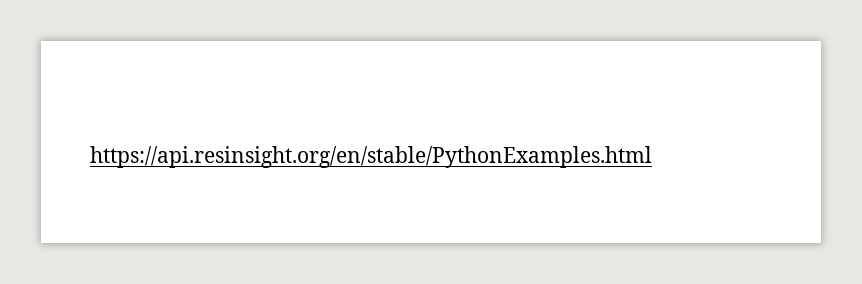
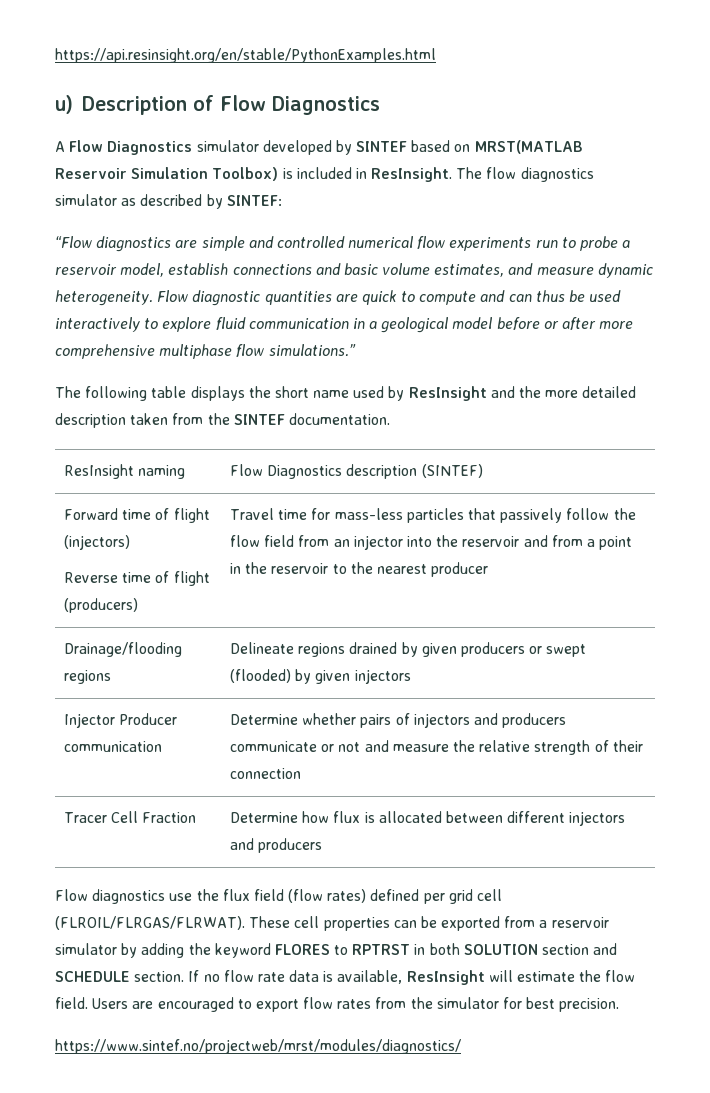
(652, 157) none -> [55,95,381,115] [55,140,583,155] [55,167,594,182] [55,194,282,209] [55,236,631,252] [55,263,653,278] [55,290,622,306] [55,317,634,333] [55,344,356,359] [55,386,637,401] [55,413,390,428] [64,464,186,479] [230,464,483,479] [64,508,210,523] [64,535,131,550] [64,571,210,586] [64,598,139,613] [230,508,636,523] [230,535,633,550] [230,562,489,577] [64,642,183,657] [64,670,112,684] [230,642,587,657] [230,669,411,684] [64,713,178,728] [64,741,163,752] [230,713,567,728] [230,740,643,755] [230,768,302,779] [64,811,197,823] [230,811,626,826] [230,838,323,853] [55,889,503,904] [55,916,609,931] [55,943,618,958] [55,970,636,985] [55,997,620,1012] [55,1039,461,1054] // u) Description of Flow Diagnostics // A Flow Diagnostics simulator developed by SINTEF based on MRST(MATLAB Reservoir Simulation Toolbox) is included in ResInsight. The flow diagnostics simulator as described by SINTEF: // “Flow diagnostics are simple and controlled numerical flow experiments run to probe a reservoir model, establish connections and basic volume estimates, and measure dynamic heterogeneity. Flow diagnostic quantities are quick to compute and can thus be used interactively to explore fluid communication in a geological model before or after more comprehensive multiphase flow simulations.” // The following table displays the short name used by ResInsight and the more detailed description taken from the SINTEF documentation. // ResInsight naming | Flow Diagnostics description (SINTEF) // Forward time of flight (injectors) // Reverse time of flight (producers) | Travel time for mass-less particles that passively follow the flow field from an injector into the reservoir and from a point in the reservoir to the nearest producer // Drainage/flooding regions | Delineate regions drained by given producers or swept (flooded) by given injectors // Injector Producer communication | Determine whether pairs of injectors and producers communicate or not and measure the relative strength of their connection // Tracer Cell Fraction | Determine how flux is allocated between different injectors and producers // Flow diagnostics use the flux field (flow rates) defined per grid cell (FLROIL/FLRGAS/FLRWAT). These cell properties can be exported from a reservoir simulator by adding the keyword FLORES to RPTRST in both SOLUTION section and SCHEDULE section. If no flow rate data is available, ResInsight will estimate the flow field. Users are encouraged to export flow rates from the simulator for best precision. // https://www.sintef.no/projectweb/mrst/modules/diagnostics/

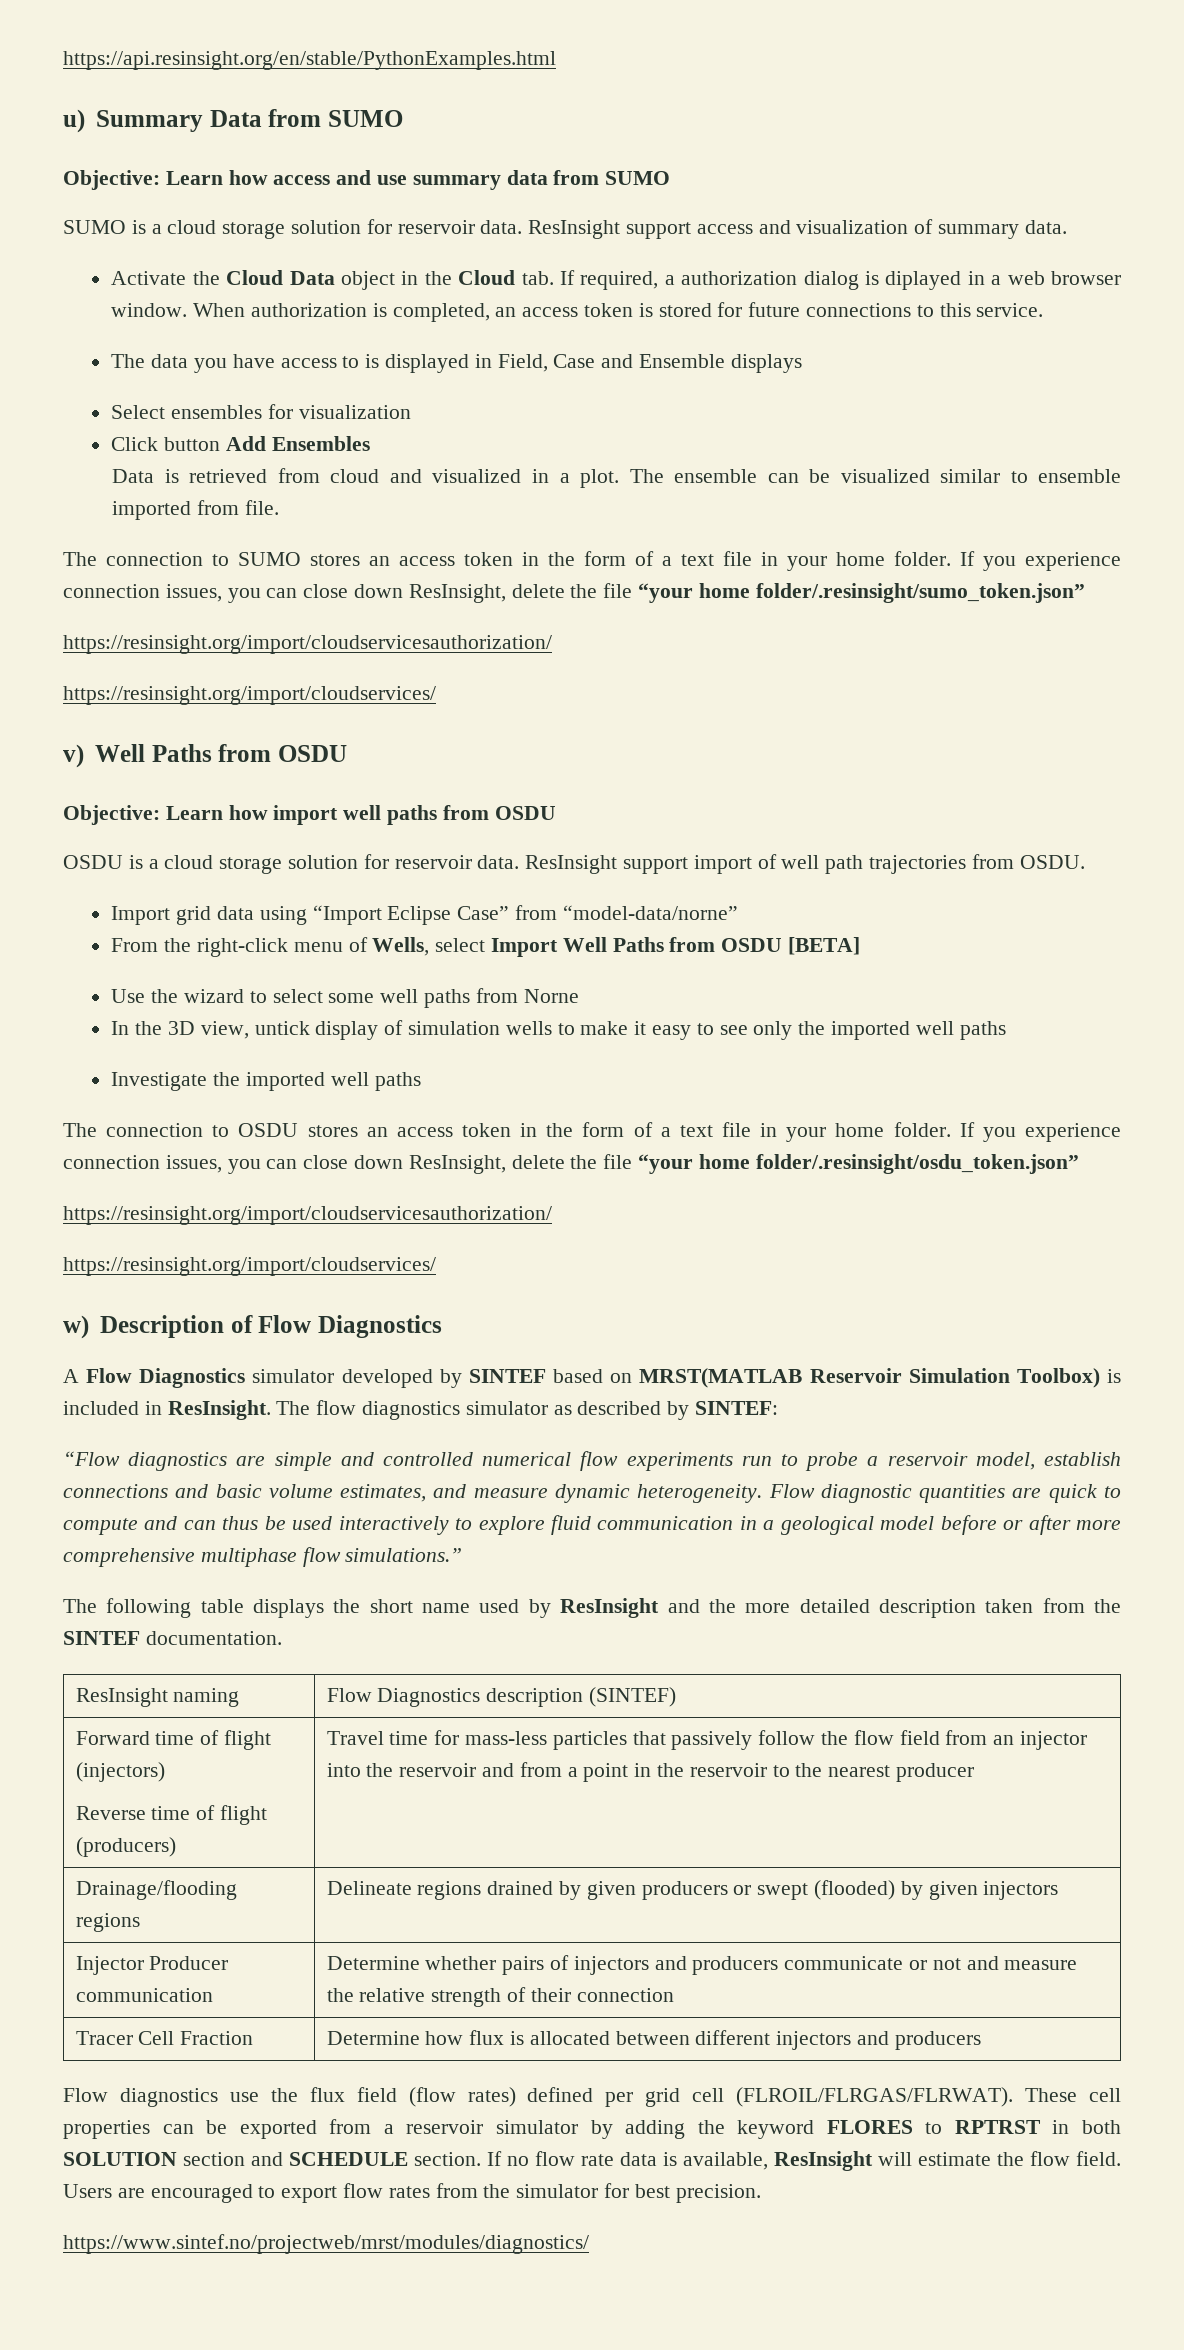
(73, 104) none -> [95,109,403,132] [63,170,671,190] [63,219,1067,239] [111,270,1122,290] [111,302,1044,322] [111,354,802,373] [111,404,411,419] [111,436,370,451] [112,468,1122,488] [112,500,280,520] [63,551,1121,571] [63,583,1085,603] [63,635,552,654] [63,686,436,705] [63,744,347,768] [63,805,556,825] [63,854,1085,874] [111,905,738,925] [111,937,861,957] [111,988,579,1008] [111,1020,1006,1040] [111,1072,421,1091] [63,1122,1121,1142] [63,1154,1079,1174] [63,1206,552,1225] [63,1257,436,1276] [63,1315,89,1339] Summary Data from SUMO // Objective: Learn how access and use summary data from SUMO // SUMO is a cloud storage solution for reservoir data. ResInsight support access and visualization of summary data. // Activate the Cloud Data object in the Cloud tab. If required, a authorization dialog is diplayed in a web browser window. When authorization is completed, an access token is stored for future connections to this service. // The data you have access to is displayed in Field, Case and Ensemble displays // Select ensembles for visualization // Click button Add Ensembles // Data is retrieved from cloud and visualized in a plot. The ensemble can be visualized similar to ensemble imported from file. // The connection to SUMO stores an access token in the form of a text file in your home folder. If you experience connection issues, you can close down ResInsight, delete the file “your home folder/.resinsight/sumo_token.json” // https://resinsight.org/import/cloudservicesauthorization/ // https://resinsight.org/import/cloudservices/ // v) Well Paths from OSDU // Objective: Learn how import well paths from OSDU // OSDU is a cloud storage solution for reservoir data. ResInsight support import of well path trajectories from OSDU. // Import grid data using “Import Eclipse Case” from “model-data/norne” // From the right-click menu of Wells, select Import Well Paths from OSDU [BETA] // Use the wizard to select some well paths from Norne // In the 3D view, untick display of simulation wells to make it easy to see only the imported well paths // Investigate the imported well paths // The connection to OSDU stores an access token in the form of a text file in your home folder. If you experience connection issues, you can close down ResInsight, delete the file “your home folder/.resinsight/osdu_token.json” // https://resinsight.org/import/cloudservicesauthorization/ // https://resinsight.org/import/cloudservices/ // w)

